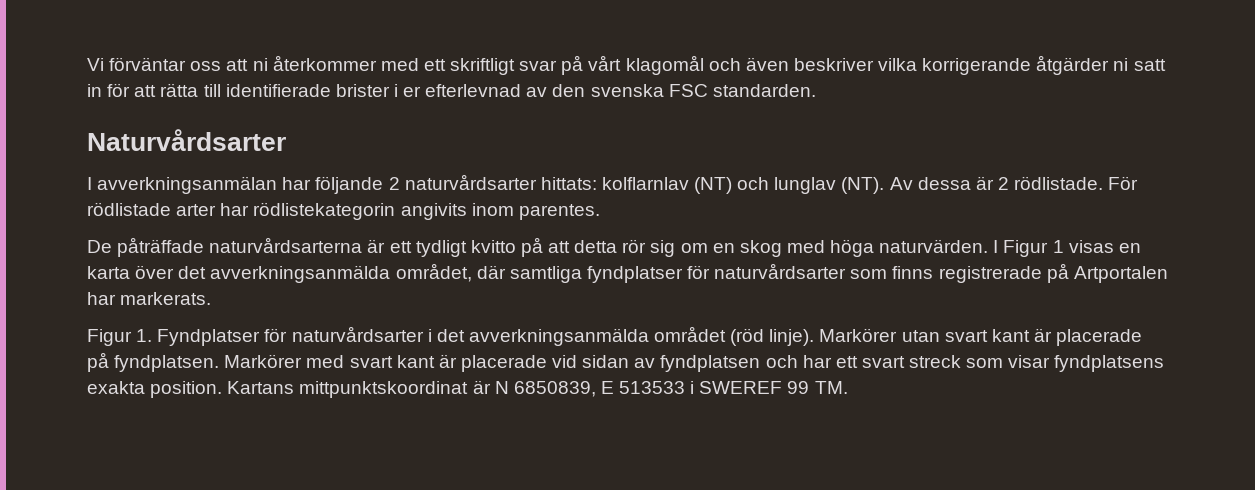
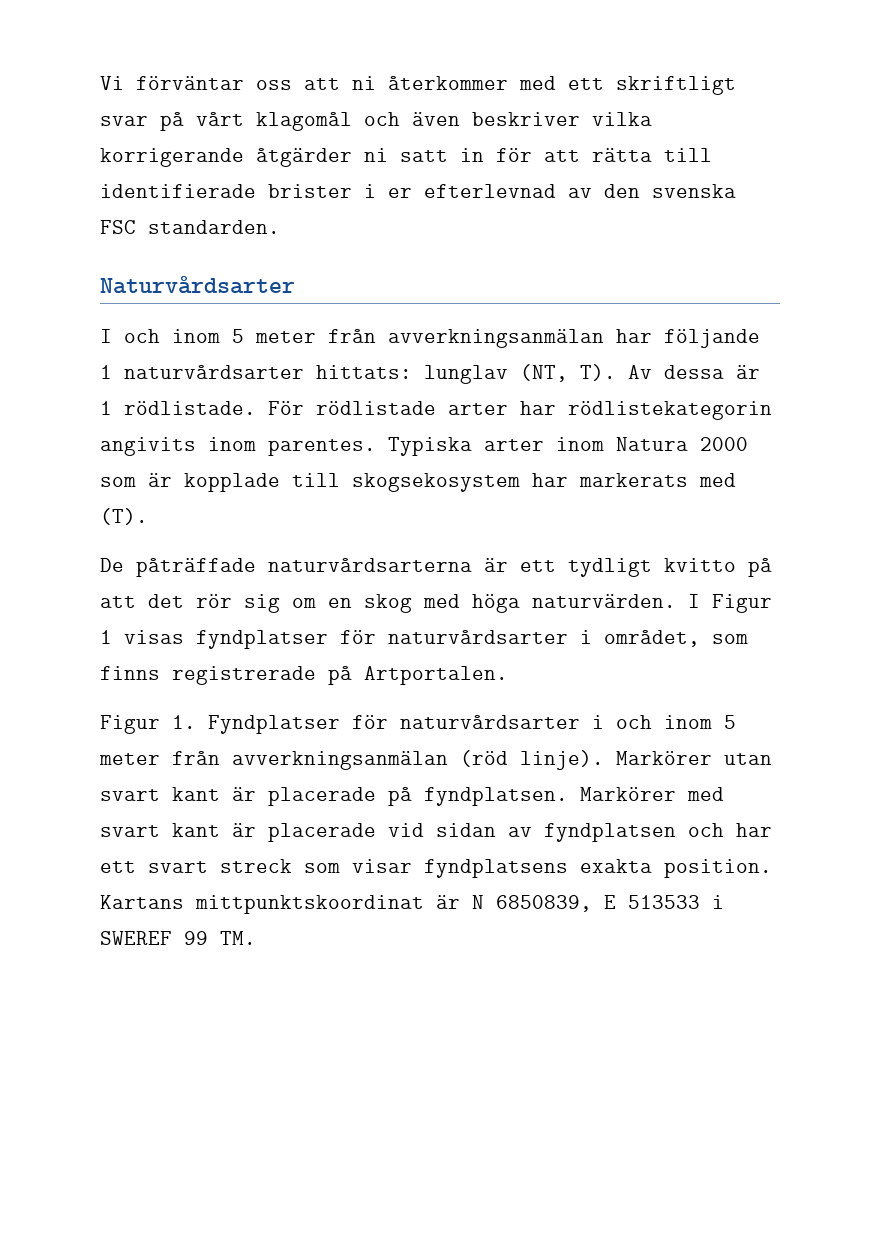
(92, 183) none -> [124,329,376,343] och inom 5 meter från
[388,177,400,190] 2 -> [100,365,112,379] 1
[601,177,885,194] kolflarnlav (NT) och lunglav (NT). -> [424,364,616,384] lunglav (NT, T).
[997,177,1009,190] 2 -> [100,401,112,415] 1
(600, 212) none -> [388,437,748,456] [100,473,736,492] [100,508,148,525] Typiska arter inom Natura 2000 som är kopplade till skogsekosystem har markerats med (T).
[574,240,618,253] detta -> [148,594,184,608] det
[1118,243,1141,253] [87,263,582,283] en karta över det avverkningsanmälda området, där samtliga -> (184, 637) none
(847, 271) none -> [580,630,700,647] i området,
[1073,266,1168,283] [87,292,212,305] Artportalen har markerats. -> [364,666,508,685] Artportalen.
[436,326,727,346] det avverkningsanmälda området -> [616,715,736,729] [99,751,448,770] och inom 5 meter från avverkningsanmälan

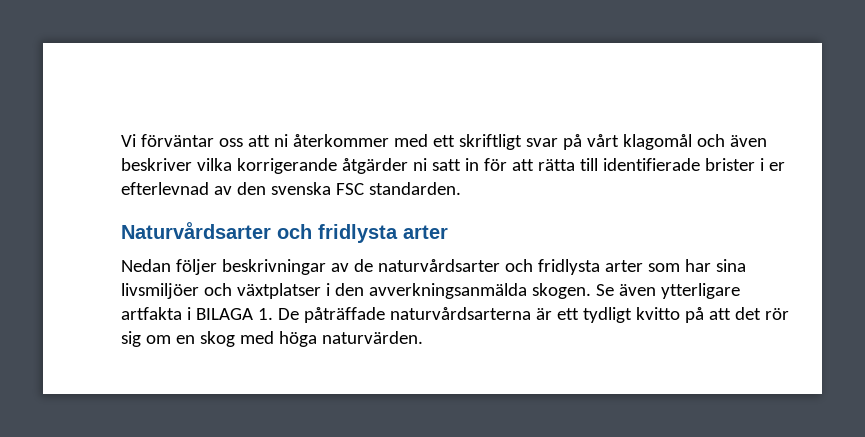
[100,329,760,348] [100,364,760,384] [100,401,772,420] [100,437,748,456] [100,473,736,492] [100,508,148,525] // I och inom 5 meter från avverkningsanmälan har följande 1 naturvårdsarter hittats: lunglav (NT, T). Av dessa är 1 rödlistade. För rödlistade arter har rödlistekategorin angivits inom parentes. Typiska arter inom Natura 2000 som är kopplade till skogsekosystem har markerats med (T). // -> [277,224,448,243] [121,259,746,275] [121,283,740,299] [121,307,273,320] och fridlysta arter // Nedan följer beskrivningar av de naturvårdsarter och fridlysta arter som har sina livsmiljöer och växtplatser i den avverkningsanmälda skogen. Se även ytterligare artfakta i BILAGA 1.
[688,594,772,613] [100,630,748,649] [100,666,508,685] [100,715,736,734] [99,750,772,770] [100,787,724,806] [100,823,772,842] [100,859,772,878] [100,895,724,914] [100,931,256,946] I Figur 1 visas fyndplatser för naturvårdsarter i området, som finns registrerade på Artportalen. // Figur 1. Fyndplatser för naturvårdsarter i och inom 5 meter från avverkningsanmälan (röd linje). Markörer utan svart kant är placerade på fyndplatsen. Markörer med svart kant är placerade vid sidan av fyndplatsen och har ett svart streck som visar fyndplatsens exakta position. Kartans mittpunktskoordinat är N 6850839, E 513533 i SWEREF 99 TM. -> (423, 337) none

